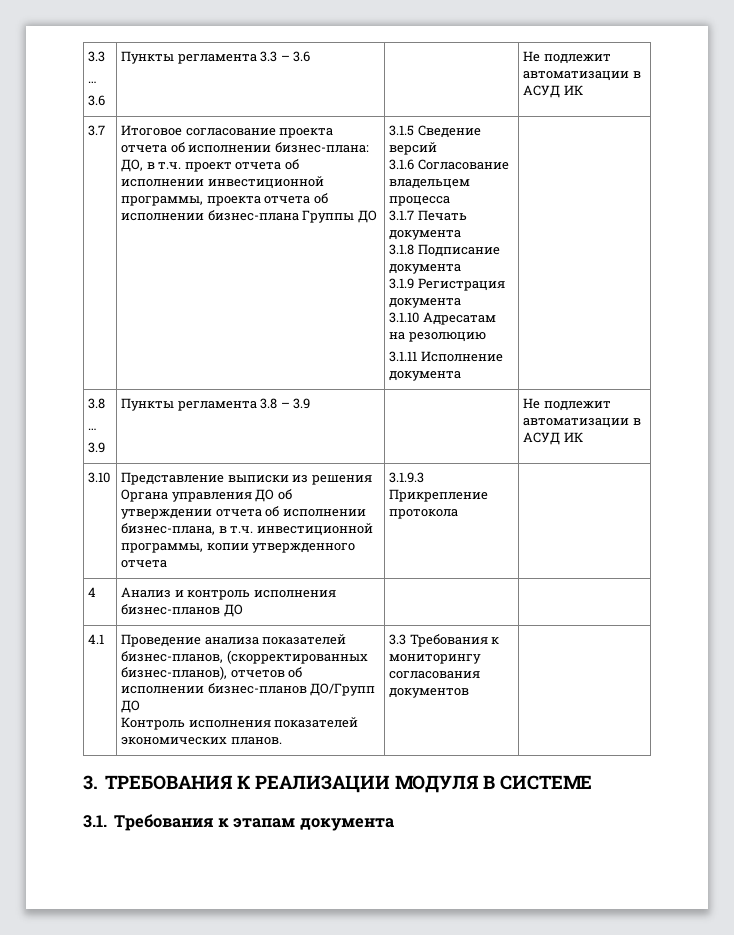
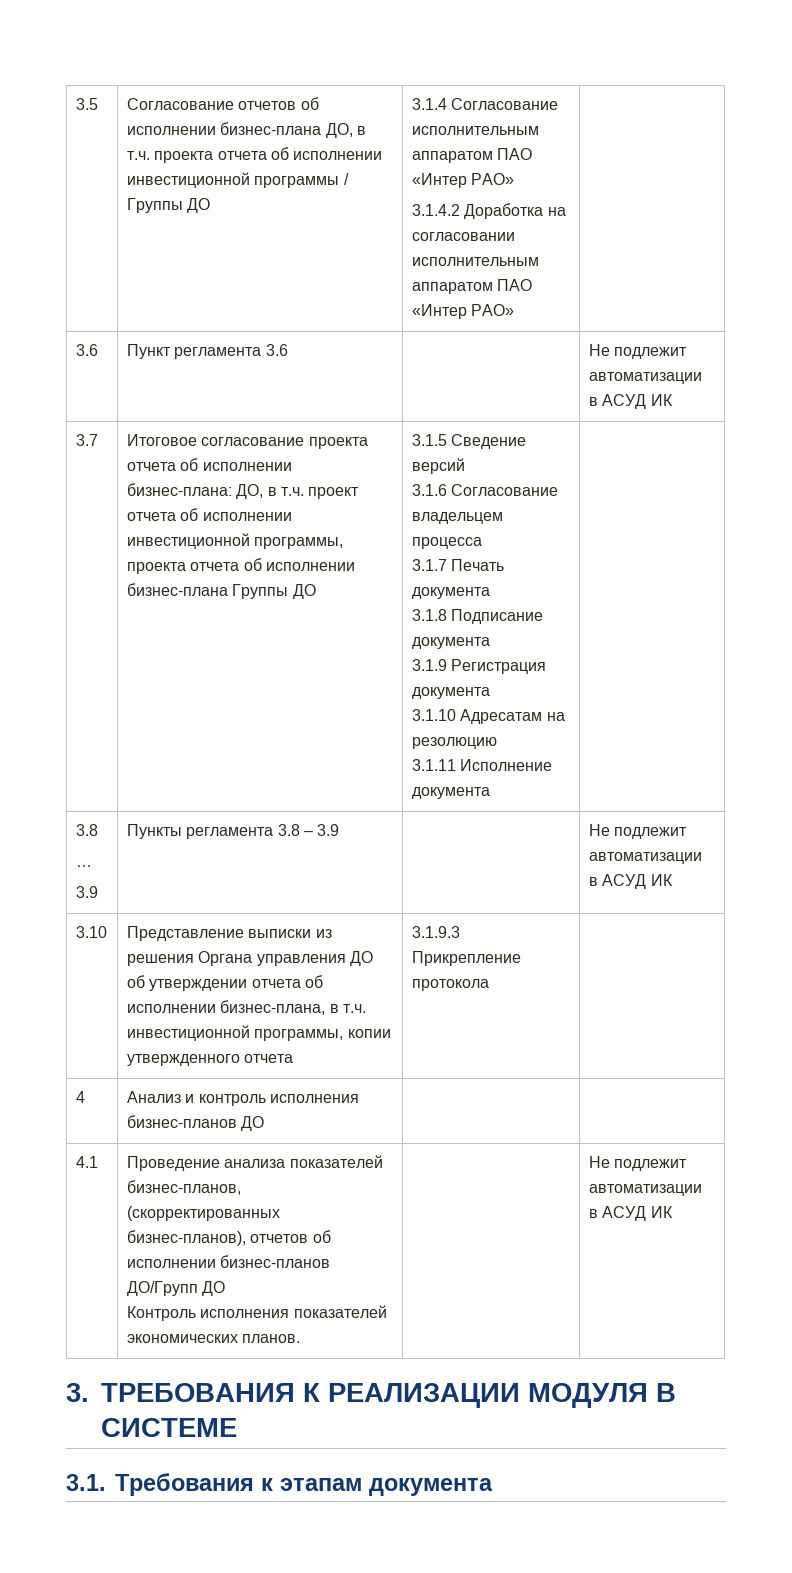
[88,51,106,62] [88,81,98,83] [88,95,106,106] [121,51,290,64] 3.3 // … // 3.6 | Пункты регламента 3.3 – -> [75,98,98,110] [126,97,319,110] [126,122,366,138] [126,147,383,163] [126,172,349,188] [126,198,211,213] [411,98,559,110] [411,126,539,135] [411,148,533,163] [411,173,515,188] [411,203,566,219] [411,232,515,241] [411,257,539,266] [411,279,533,294] [411,304,515,319] [75,344,98,356] [126,344,262,359] 3.5 | Согласование отчетов об исполнении бизнес-плана ДО, в т.ч. проекта отчета об исполнении инвестиционной программы / Группы ДО | 3.1.4 Согласование исполнительным аппаратом ПАО «Интер РАО» // 3.1.4.2 Доработка на согласовании исполнительным аппаратом ПАО «Интер РАО» | // 3.6 | Пункт регламента
[389,634,500,647] [389,654,482,664] [389,671,481,679] [389,688,470,698] 3.3 Требования к мониторингу согласования документов | -> [588,1156,688,1171] [588,1184,702,1196] [588,1206,673,1221] | Не подлежит автоматизации в АСУД ИК

